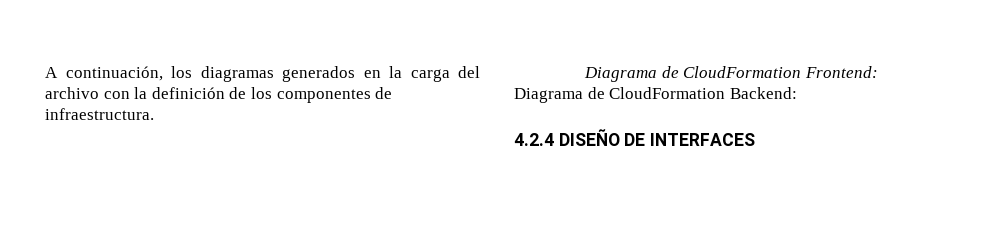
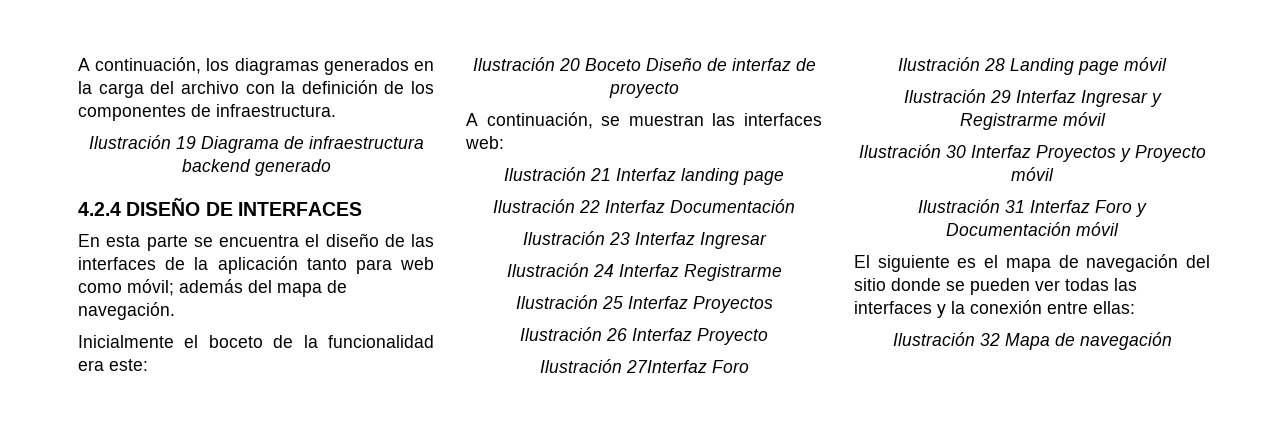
[584,66,878,82] [514,87,797,103] [514,129,756,146] Diagrama de CloudFormation Frontend: // Diagrama de CloudFormation Backend: // 4.2.4 DISEÑO DE INTERFACES -> [88,135,424,153] [181,159,331,176] [78,198,362,216] [78,233,434,251] [78,256,434,274] [78,279,347,297] [78,302,175,320] [78,335,434,348] [78,359,148,371] [472,57,816,71] [608,82,679,98] [466,112,822,129] [465,136,504,149] [504,167,784,185] [493,199,795,213] [522,231,767,249] [506,263,782,281] [515,295,773,313] [520,327,768,345] [539,359,749,373] [898,57,1167,75] [903,89,1162,107] [959,112,1106,130] [858,144,1206,162] [1011,167,1054,181] [918,199,1147,217] [946,222,1119,236] [854,254,1210,272] [854,278,1137,295] [854,300,1135,318] [892,332,1172,350] Ilustración 19 Diagrama de infraestructura backend generado // 4.2.4 DISEÑO DE INTERFACES // En esta parte se encuentra el diseño de las interfaces de la aplicación tanto para web como móvil; además del mapa de navegación. // Inicialmente el boceto de la funcionalidad era este: // Ilustración 20 Boceto Diseño de interfaz de proyecto // A continuación, se muestran las interfaces web: // Ilustración 21 Interfaz landing page // Ilustración 22 Interfaz Documentación // Ilustración 23 Interfaz Ingresar // Ilustración 24 Interfaz Registrarme // Ilustración 25 Interfaz Proyectos // Ilustración 26 Interfaz Proyecto // Ilustración 27Interfaz Foro // Ilustración 28 Landing page móvil // Ilustración 29 Interfaz Ingresar y Registrarme móvil // Ilustración 30 Interfaz Proyectos y Proyecto móvil // Ilustración 31 Interfaz Foro y Documentación móvil // El siguiente es el mapa de navegación del sitio donde se pueden ver todas las interfaces y la conexión entre ellas: // Ilustración 32 Mapa de navegación

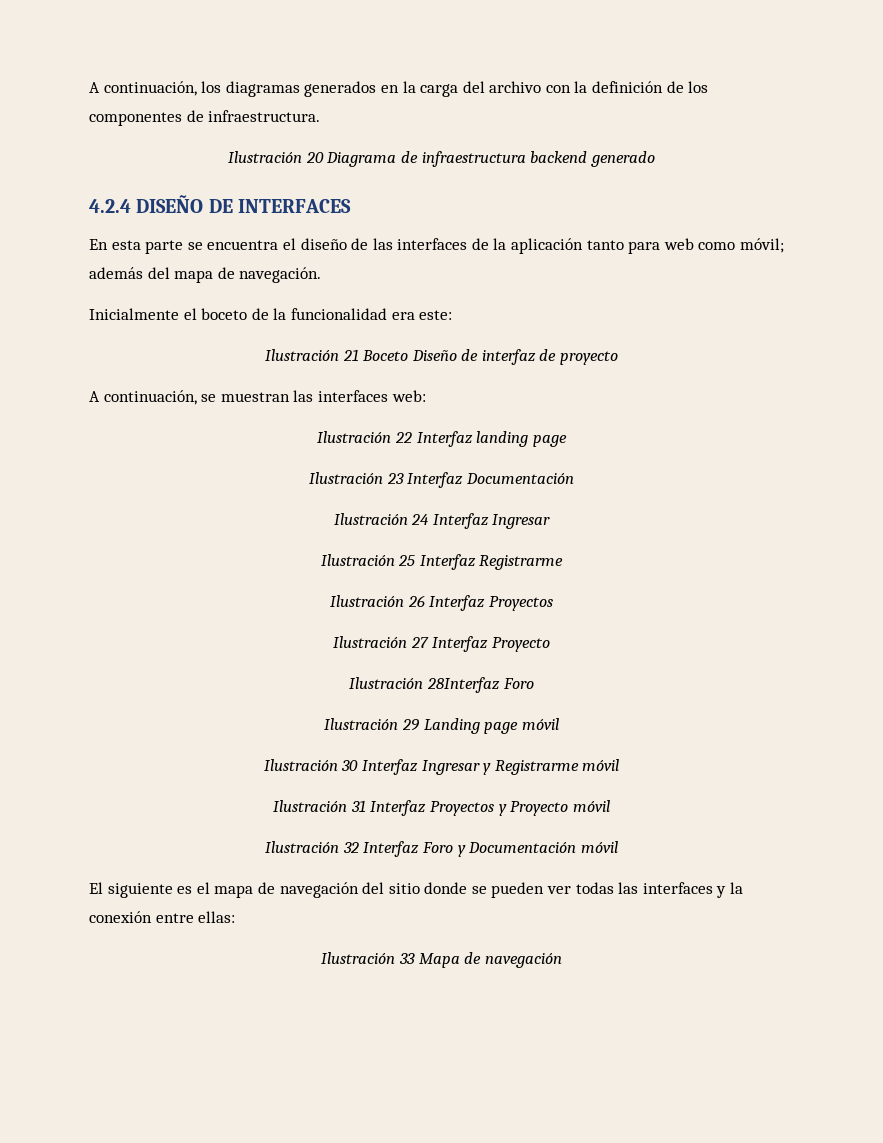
[175,136,196,149] 19 -> [305,152,324,163] 20
[558,58,580,71] 20 -> [342,349,359,361] 21
[590,168,611,181] 21 -> [394,432,412,443] 22
[579,200,600,213] 22 -> [386,473,404,484] 23
[608,232,630,245] 23 -> [411,514,430,525] 24
[592,264,614,277] 24 -> [398,555,416,566] 25
[601,296,623,309] 25 -> [407,595,425,607] 26
[606,328,627,341] 26 -> [410,637,429,648] 27
[625,360,707,373] 27Interfaz -> [426,677,500,693] 28Interfaz
[984,58,1005,71] 28 -> [401,719,419,731] 29
[989,90,1011,103] 29 -> [341,760,359,771] 30
[945,145,966,158] 30 -> [350,800,366,812] 31
[1005,200,1025,213] 31 -> [342,842,359,853] 32
[979,333,1000,346] 32 -> [398,953,415,964] 33

